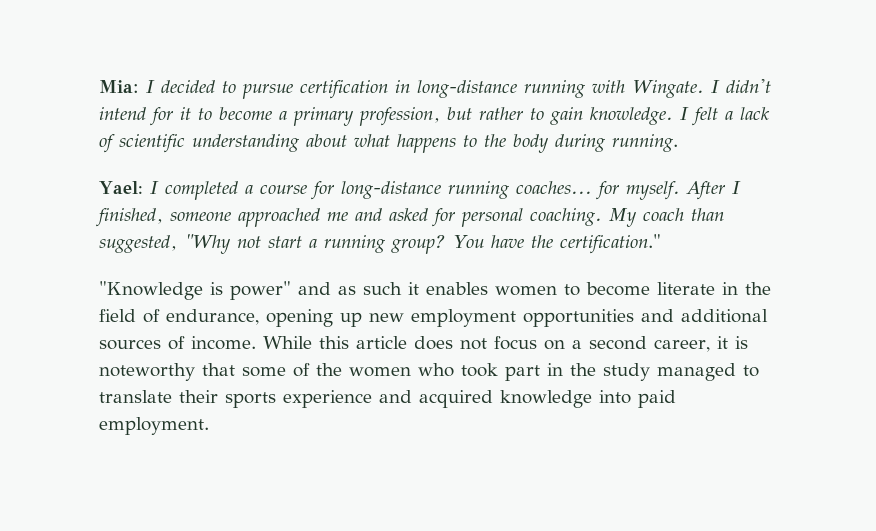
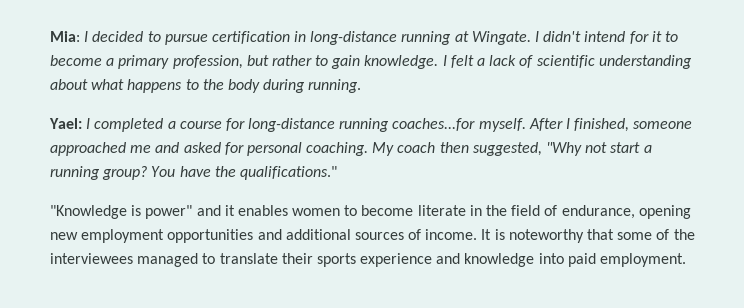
[592,80,625,93] with -> [454,31,469,42] at
[515,181,620,200] coaches... for -> [392,118,476,131] coaches...for
[691,208,724,221] than -> [439,142,469,153] then
[559,234,661,254] certification." -> [239,166,337,180] qualifications."
[338,282,402,295] as such -> (221, 210) none
[340,312,362,327] up -> (691, 212) none
[263,336,728,352] While this article does not focus on a second career, it -> [481,229,492,240] It
[349,363,650,381] women who took part in the study -> [50,253,133,264] interviewees
[419,390,493,408] acquired -> (461, 258) none

